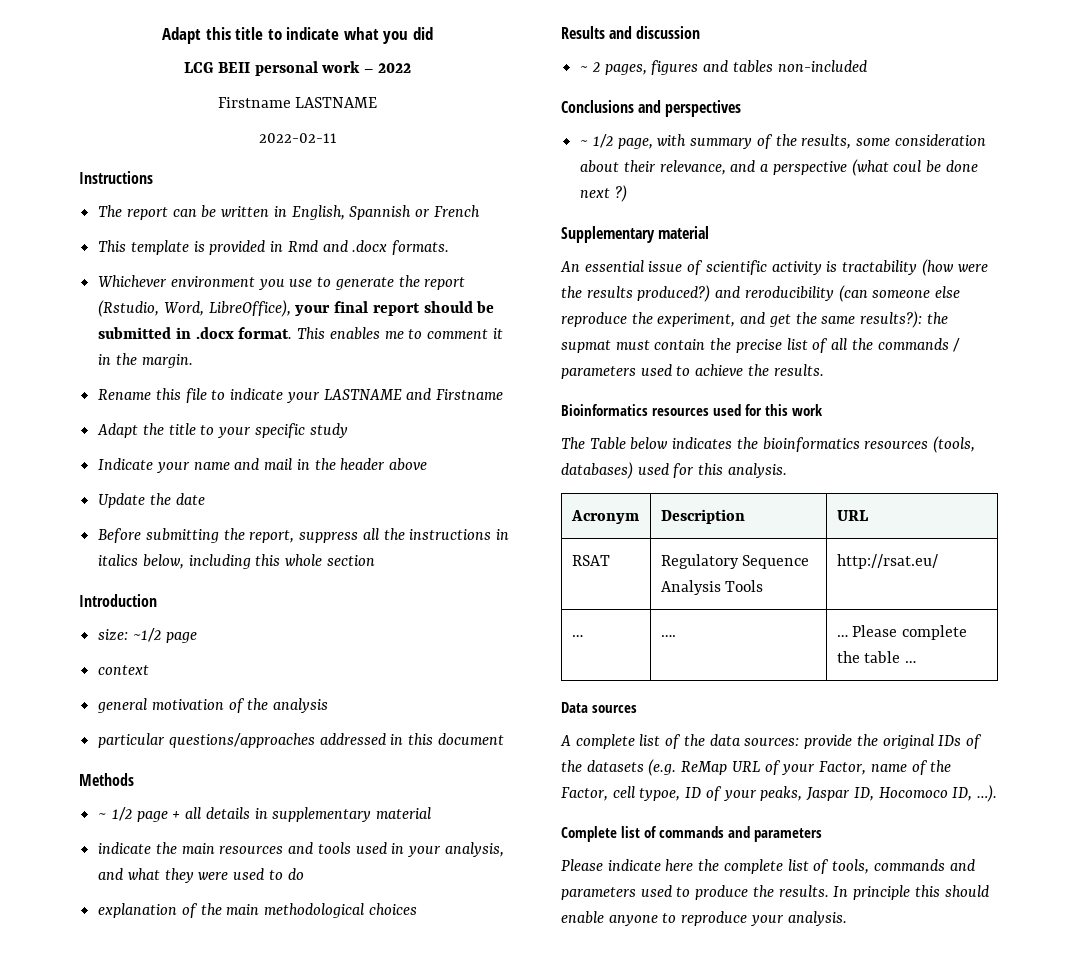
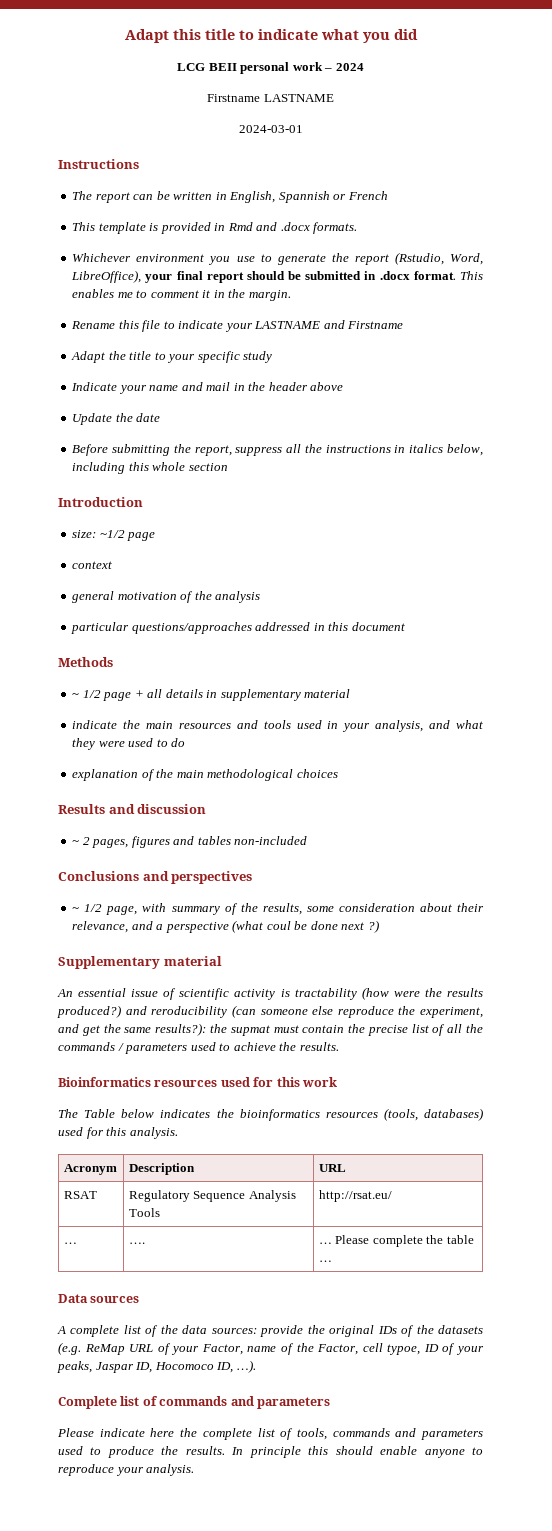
[377,63,411,73] 2022 -> [335,63,364,71] 2024
[258,133,337,143] 2022-02-11 -> [238,125,303,133] 2024-03-01

